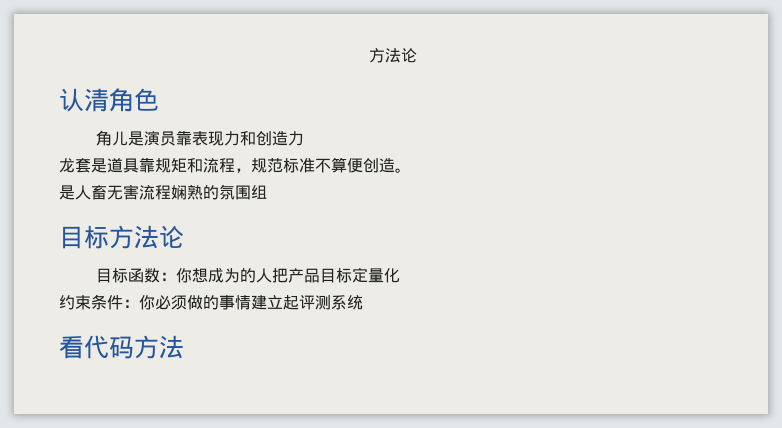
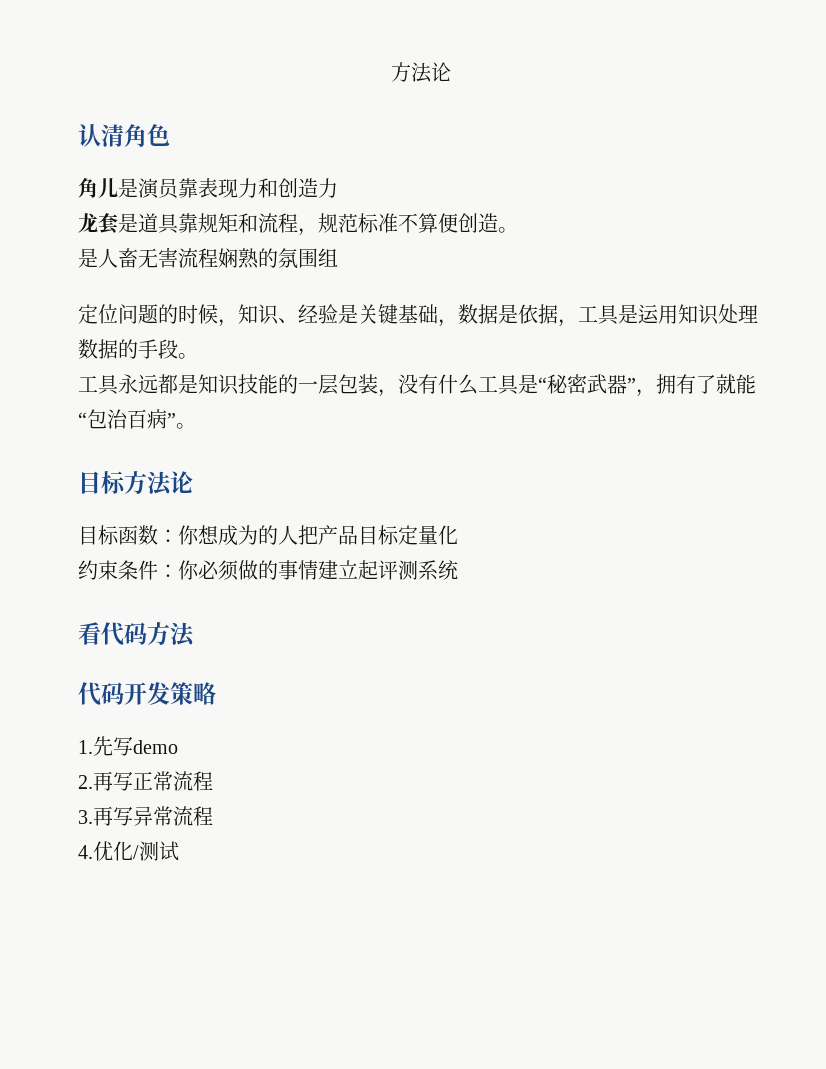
(267, 192) none -> [78,304,758,327] [78,339,198,359] [78,374,756,397] [78,409,196,429] // 定位问题的时候，知识、经验是关键基础，数据是依据，工具是运用知识处理数据的手段。 // 工具永远都是知识技能的一层包装，没有什么工具是“秘密武器”，拥有了就能“包治百病”。
(184, 347) none -> [78,682,216,706] [78,736,178,756] [78,771,213,791] [78,806,213,826] [78,841,179,861] // 代码开发策略 // 1.先写demo // 2.再写正常流程 // 3.再写异常流程 // 4.优化/测试

